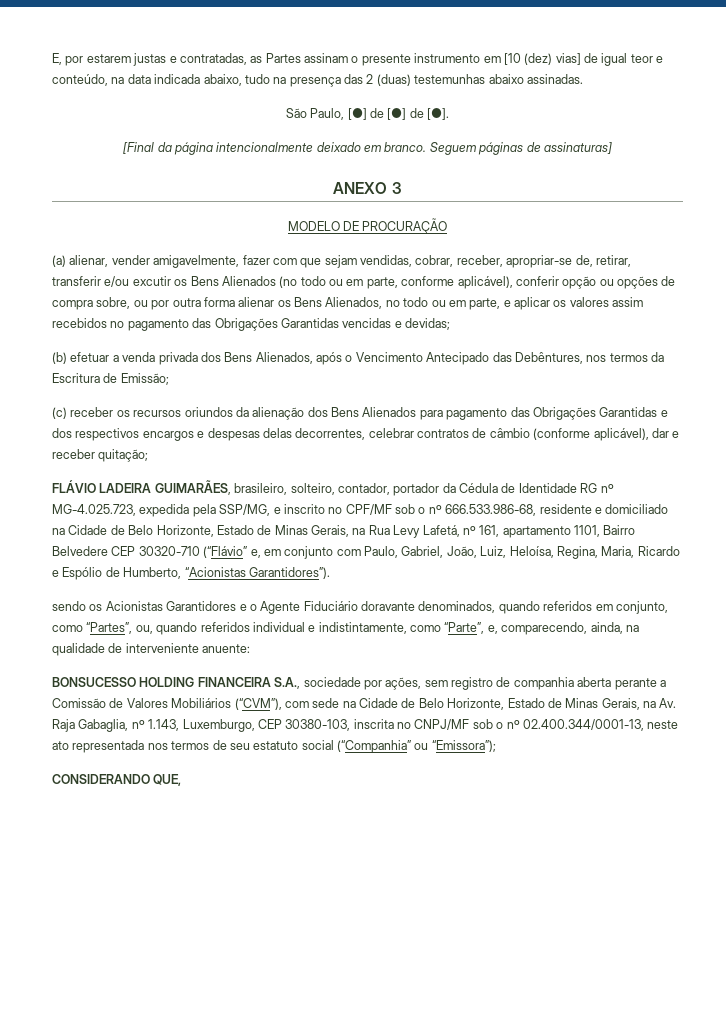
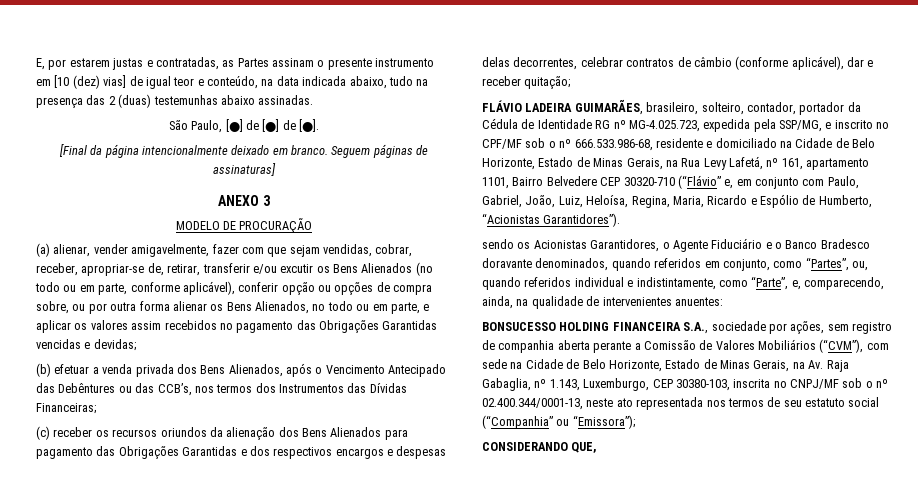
[514,352,664,364] [52,373,169,385] Debêntures, nos termos da Escritura de Emissão; -> [58,383,407,396] [36,403,96,414] Debêntures ou das CCB’s, nos termos dos Instrumentos das Dívidas Financeiras;
[166,601,247,611] Garantidores e -> [590,239,660,252] Garantidores,
(358, 606) none -> [765,239,870,249] e o Banco Bradesco
[125,643,251,653] interveniente anuente: -> [602,297,723,306] intervenientes anuentes:

